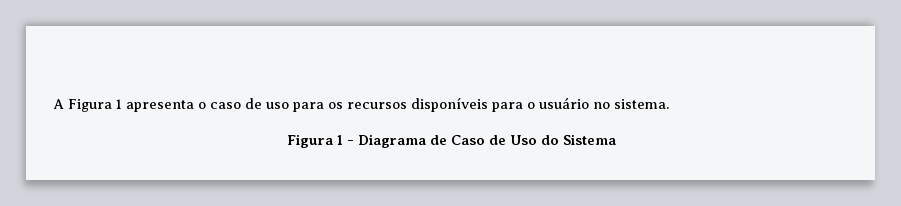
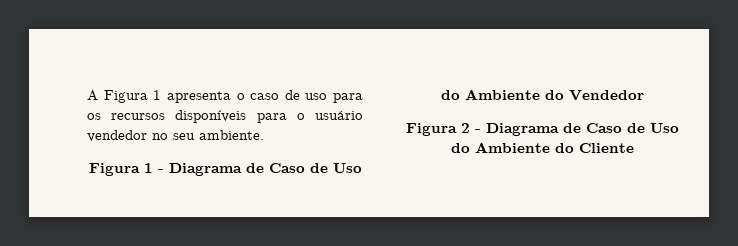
[593,99,669,109] no sistema. -> [87,130,264,142] vendedor no seu ambiente.
[562,134,616,145] Sistema -> [464,89,644,101] [405,123,679,136] [450,142,634,153] Ambiente do Vendedor // Figura 2 - Diagrama de Caso de Uso do Ambiente do Cliente

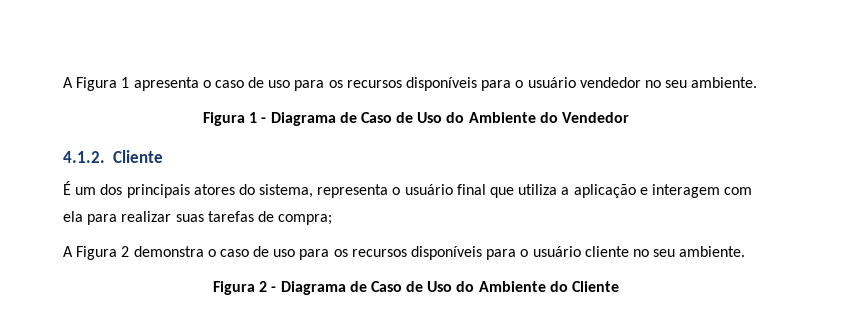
(644, 95) none -> [63,150,163,163] [63,181,753,198] [63,211,333,225] [63,246,746,260] // 4.1.2. Cliente // É um dos principais atores do sistema, representa o usuário final que utiliza a aplicação e interagem com ela para realizar suas tarefas de compra; // A Figura 2 demonstra o caso de uso para os recursos disponíveis para o usuário cliente no seu ambiente.

